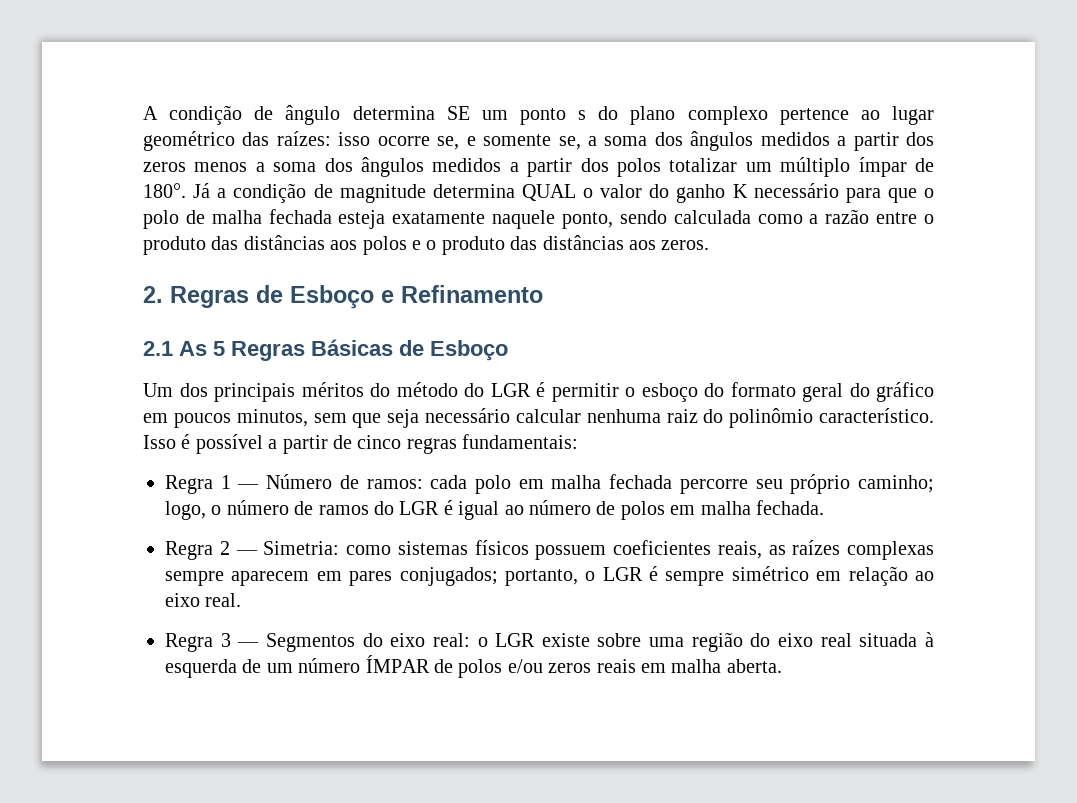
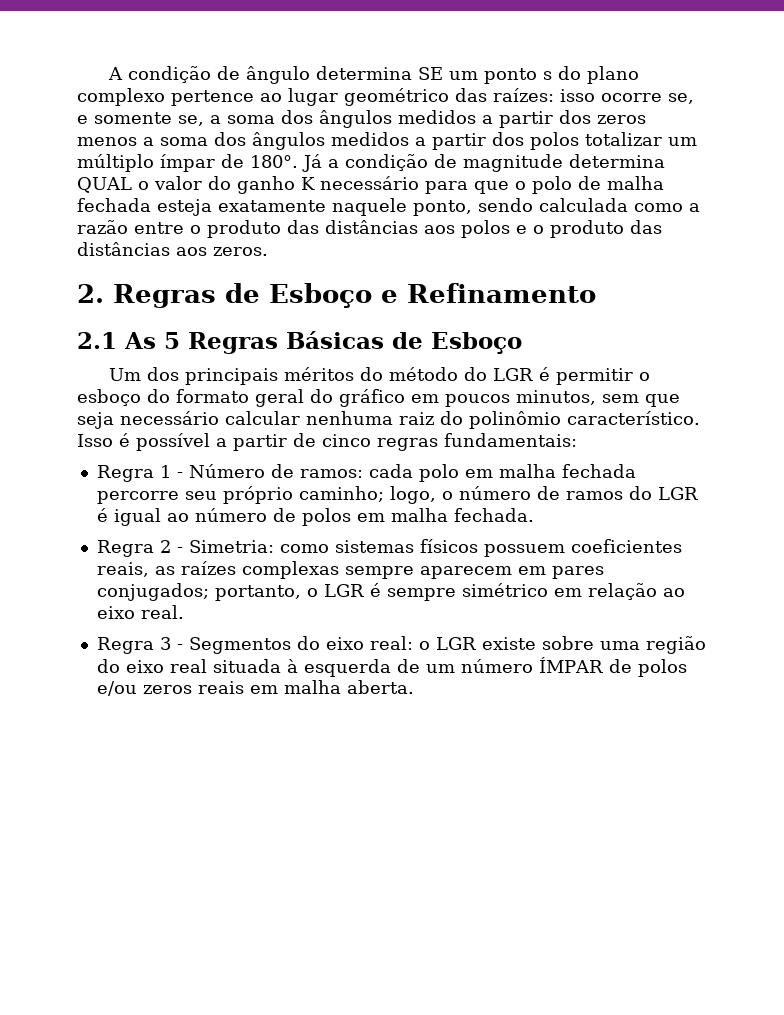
[237,484,260,489] — -> [176,472,183,478] -
[235,550,258,555] — -> [176,547,183,553] -
[237,642,260,647] — -> [176,644,183,650] -

